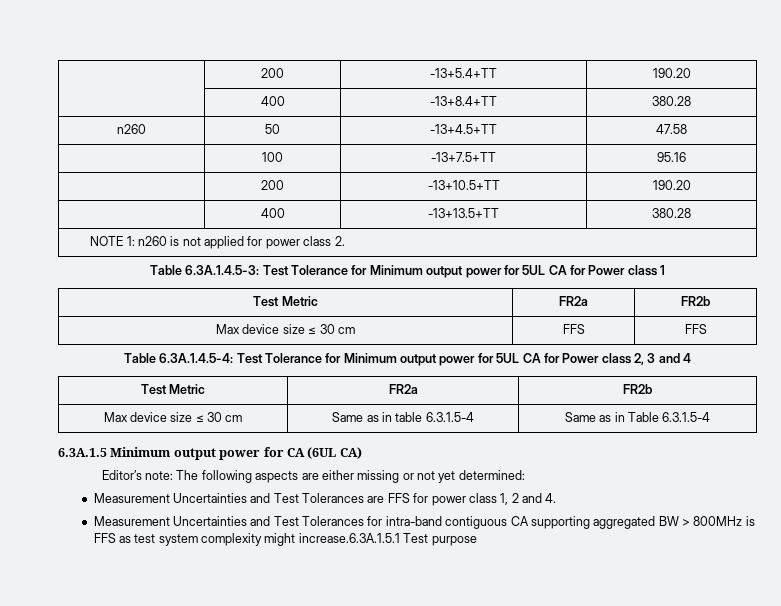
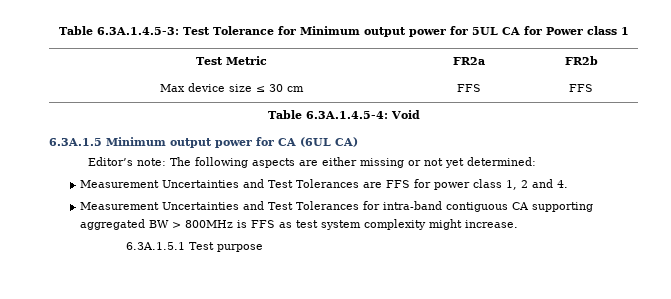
[261,68,284,78] [430,68,497,78] [652,68,691,78] [260,96,285,106] [430,96,497,106] [652,96,691,106] [117,124,146,134] [265,124,280,134] [430,124,497,134] [656,124,687,134] [262,152,283,162] [431,152,496,162] [657,152,686,162] [261,180,284,190] [427,180,500,190] [652,180,691,190] [260,208,285,218] [428,208,499,218] [652,208,691,218] [90,236,345,249] | 200 | -13+5.4+TT | 190.20 // | 400 | -13+8.4+TT | 380.28 // n260 | 50 | -13+4.5+TT | 47.58 // | 100 | -13+7.5+TT | 95.16 // | 200 | -13+10.5+TT | 190.20 // | 400 | -13+13.5+TT | 380.28 // NOTE 1: n260 is not applied for power class 2. // -> (59, 30) none
[236,353,692,366] [140,384,206,395] [388,384,418,394] [623,384,652,394] [103,412,243,422] [332,412,474,422] [564,412,711,422] Test Tolerance for Minimum output power for 5UL CA for Power class 2, 3 and 4 // Test Metric | FR2a | FR2b // Max device size ≤ 30 cm | Same as in table 6.3.1.5-4 | Same as in Table 6.3.1.5-4 -> [391,110,420,119] Void
[298,533,400,543] increase.6.3A.1.5.1 -> [465,220,519,228] [126,242,186,250] increase. // 6.3A.1.5.1

